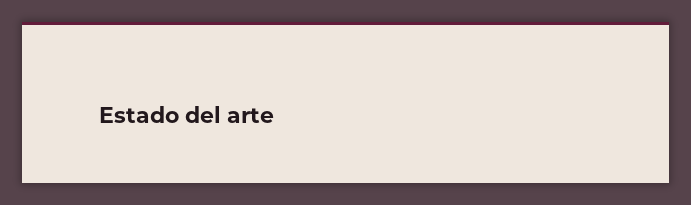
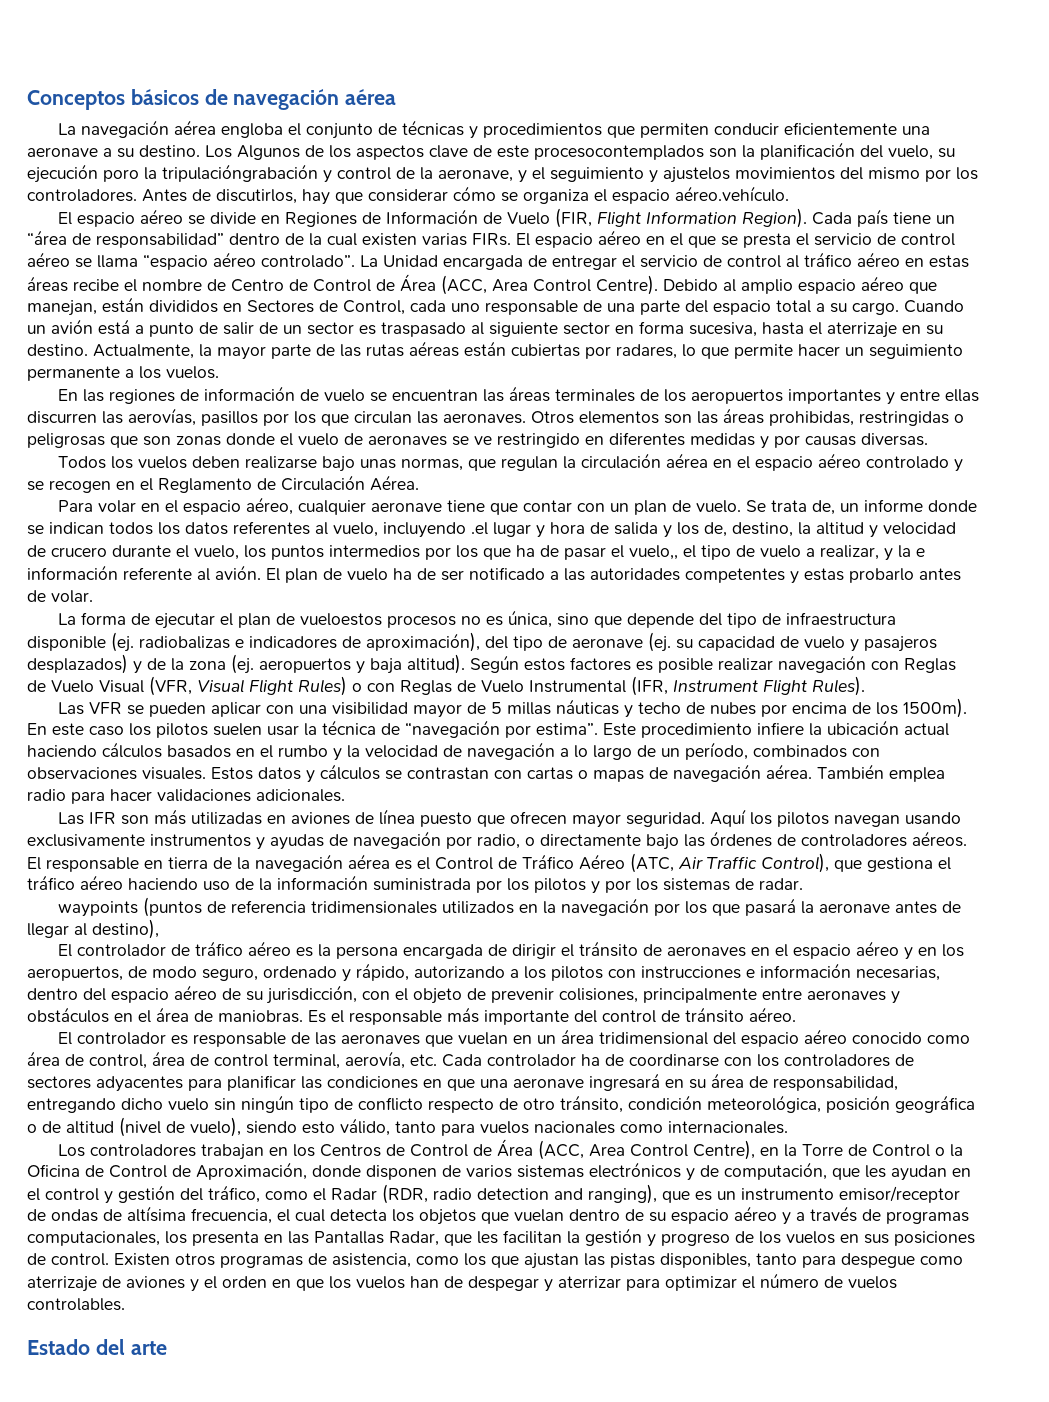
(99, 114) none -> [27,89,397,110] [57,120,930,139] [27,142,955,160] [27,164,978,183] [27,186,789,205] [57,208,955,228] [27,230,955,248] [27,252,969,270] [27,274,937,295] [27,297,964,316] [27,319,943,338] [27,341,963,360] [27,366,219,381] [57,386,979,405] [27,408,964,426] [27,432,928,449] [57,453,963,472] [27,475,419,493] [57,497,977,515] [27,521,956,538] [27,545,925,561] [27,565,961,584] [27,590,93,603] [57,610,896,629] [27,632,937,652] [27,654,956,674] [27,676,865,696] [57,698,967,718] [27,720,949,738] [27,742,880,761] [27,764,945,783] [27,789,345,804] [57,809,961,828] [27,831,967,850] [27,853,951,873] [27,875,803,894] [57,897,961,917] [27,919,159,939] [57,941,964,960] [27,963,940,982] [27,985,900,1004] [27,1007,796,1025] [57,1029,970,1047] [27,1051,914,1069] [27,1073,898,1092] [27,1095,975,1113] [27,1117,788,1137] [57,1139,963,1160] [27,1162,971,1181] [27,1184,960,1204] [27,1206,969,1225] [27,1228,975,1247] [27,1253,963,1269] [27,1273,897,1292] [27,1298,125,1311] Conceptos básicos de navegación aérea // La navegación aérea engloba el conjunto de técnicas y procedimientos que permiten conducir eficientemente una aeronave a su destino. Los Algunos de los aspectos clave de este procesocontemplados son la planificación del vuelo, su ejecución poro la tripulacióngrabación y control de la aeronave, y el seguimiento y ajustelos movimientos del mismo por los controladores. Antes de discutirlos, hay que considerar cómo se organiza el espacio aéreo.vehículo. // El espacio aéreo se divide en Regiones de Información de Vuelo (FIR, Flight Information Region). Cada país tiene un “área de responsabilidad” dentro de la cual existen varias FIRs. El espacio aéreo en el que se presta el servicio de control aéreo se llama “espacio aéreo controlado”. La Unidad encargada de entregar el servicio de control al tráfico aéreo en estas áreas recibe el nombre de Centro de Control de Área (ACC, Area Control Centre). Debido al amplio espacio aéreo que manejan, están divididos en Sectores de Control, cada uno responsable de una parte del espacio total a su cargo. Cuando un avión está a punto de salir de un sector es traspasado al siguiente sector en forma sucesiva, hasta el aterrizaje en su destino. Actualmente, la mayor parte de las rutas aéreas están cubiertas por radares, lo que permite hacer un seguimiento permanente a los vuelos. // En las regiones de información de vuelo se encuentran las áreas terminales de los aeropuertos importantes y entre ellas discurren las aerovías, pasillos por los que circulan las aeronaves. Otros elementos son las áreas prohibidas, restringidas o peligrosas que son zonas donde el vuelo de aeronaves se ve restringido en diferentes medidas y por causas diversas. // Todos los vuelos deben realizarse bajo unas normas, que regulan la circulación aérea en el espacio aéreo controlado y se recogen en el Reglamento de Circulación Aérea. // Para volar en el espacio aéreo, cualquier aeronave tiene que contar con un plan de vuelo. Se trata de, un informe donde se indican todos los datos referentes al vuelo, incluyendo .el lugar y hora de salida y los de, destino, la altitud y velocidad de crucero durante el vuelo, los puntos intermedios por los que ha de pasar el vuelo,, el tipo de vuelo a realizar, y la e información referente al avión. El plan de vuelo ha de ser notificado a las autoridades competentes y estas probarlo antes de volar. // La forma de ejecutar el plan de vueloestos procesos no es única, sino que depende del tipo de infraestructura disponible (ej. radiobalizas e indicadores de aproximación), del tipo de aeronave (ej. su capacidad de vuelo y pasajeros desplazados) y de la zona (ej. aeropuertos y baja altitud). Según estos factores es posible realizar navegación con Reglas de Vuelo Visual (VFR, Visual Flight Rules) o con Reglas de Vuelo Instrumental (IFR, Instrument Flight Rules). // Las VFR se pueden aplicar con una visibilidad mayor de 5 millas náuticas y techo de nubes por encima de los 1500m). En este caso los pilotos suelen usar la técnica de “navegación por estima”. Este procedimiento infiere la ubicación actual haciendo cálculos basados en el rumbo y la velocidad de navegación a lo largo de un período, combinados con observaciones visuales. Estos datos y cálculos se contrastan con cartas o mapas de navegación aérea. También emplea radio para hacer validaciones adicionales. // Las IFR son más utilizadas en aviones de línea puesto que ofrecen mayor seguridad. Aquí los pilotos navegan usando exclusivamente instrumentos y ayudas de navegación por radio, o directamente bajo las órdenes de controladores aéreos. El responsable en tierra de la navegación aérea es el Control de Tráfico Aéreo (ATC, Air Traffic Control), que gestiona el tráfico aéreo haciendo uso de la información suministrada por los pilotos y por los sistemas de radar. // waypoints (puntos de referencia tridimensionales utilizados en la navegación por los que pasará la aeronave antes de llegar al destino), // El controlador de tráfico aéreo es la persona encargada de dirigir el tránsito de aeronaves en el espacio aéreo y en los aeropuertos, de modo seguro, ordenado y rápido, autorizando a los pilotos con instrucciones e información necesarias, dentro del espacio aéreo de su jurisdicción, con el objeto de prevenir colisiones, principalmente entre aeronaves y obstáculos en el área de maniobras. Es el responsable más importante del control de tránsito aéreo. // El controlador es responsable de las aeronaves que vuelan en un área tridimensional del espacio aéreo conocido como área de control, área de control terminal, aerovía, etc. Cada controlador ha de coordinarse con los controladores de sectores adyacentes para planificar las condiciones en que una aeronave ingresará en su área de responsabilidad, entregando dicho vuelo sin ningún tipo de conflicto respecto de otro tránsito, condición meteorológica, posición geográfica o de altitud (nivel de vuelo), siendo esto válido, tanto para vuelos nacionales como internacionales. // Los controladores trabajan en los Centros de Control de Área (ACC, Area Control Centre), en la Torre de Control o la Oficina de Control de Aproximación, donde disponen de varios sistemas electrónicos y de computación, que les ayudan en el control y gestión del tráfico, como el Radar (RDR, radio detection and ranging), que es un instrumento emisor/receptor de ondas de altísima frecuencia, el cual detecta los objetos que vuelan dentro de su espacio aéreo y a través de programas computacionales, los presenta en las Pantallas Radar, que les facilitan la gestión y progreso de los vuelos en sus posiciones de control. Existen otros programas de asistencia, como los que ajustan las pistas disponibles, tanto para despegue como aterrizaje de aviones y el orden en que los vuelos han de despegar y aterrizar para optimizar el número de vuelos controlables. //

